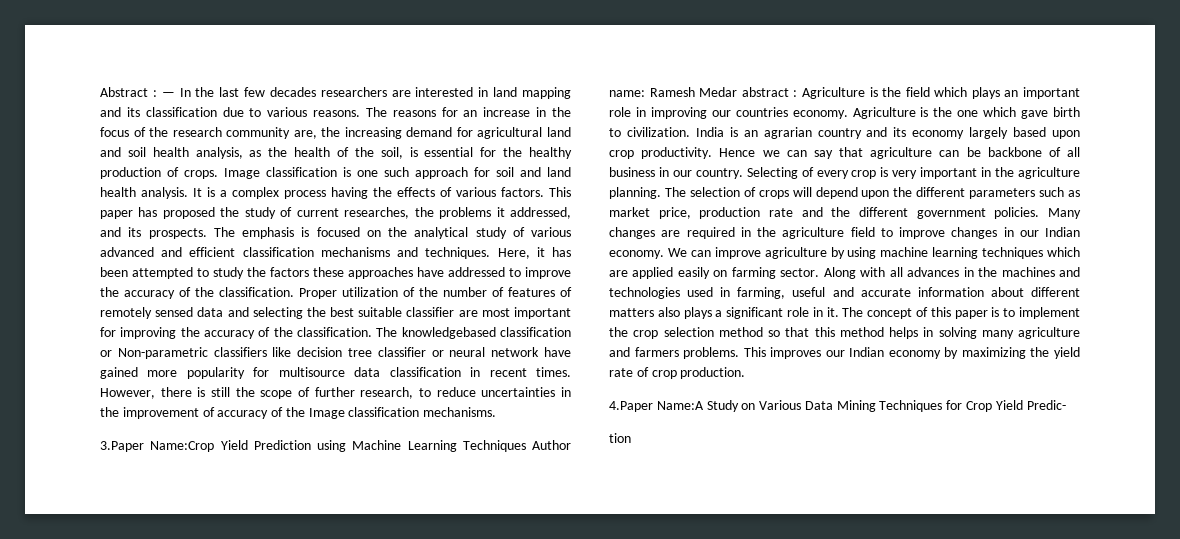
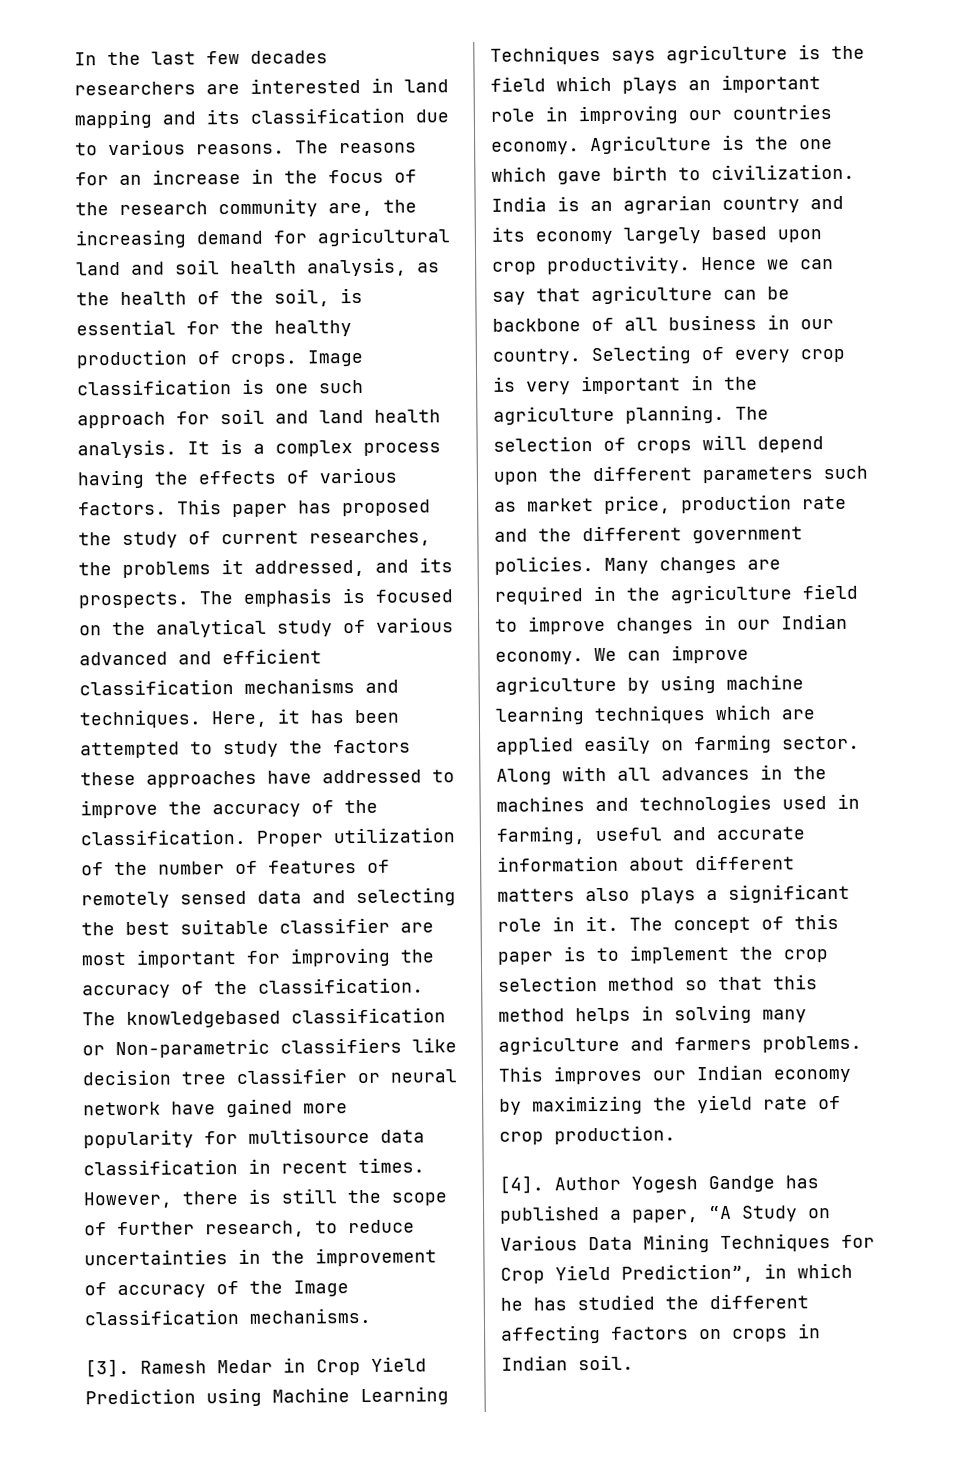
[100,87,175,97] Abstract : — -> (74, 59) none
[100,441,215,452] 3.Paper Name:Crop -> [85,1357,361,1378] [3]. Ramesh Medar in Crop
[532,440,571,450] [609,87,865,99] Author name: Ramesh Medar abstract : Agriculture -> [611,44,788,64] says agriculture
[609,401,704,412] 4.Paper Name:A -> [499,1175,819,1194] [499,1205,732,1224] [4]. Author Yogesh Gandge has published a paper, “A
[1026,400,1066,410] [609,433,631,443] Predic- // tion -> [621,1262,853,1283] [500,1293,809,1311] [501,1323,821,1344] [501,1354,634,1371] Prediction”, in which he has studied the different affecting factors on crops in Indian soil.

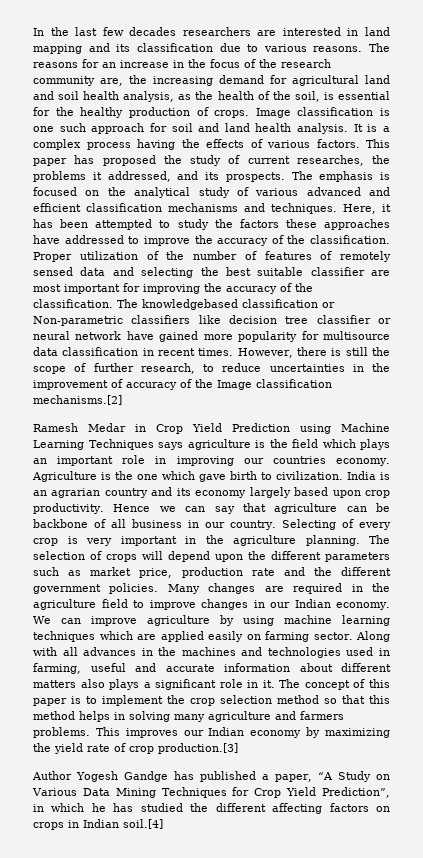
[249,1307,371,1324] [85,1358,130,1378] mechanisms. // [3]. -> [33,395,122,405] mechanisms.[2] //
[554,1125,676,1145] [499,1175,544,1194] production. // [4]. -> [158,743,238,754] production.[3] //
[578,1354,634,1371] soil. -> [123,819,163,829] soil.[4]

